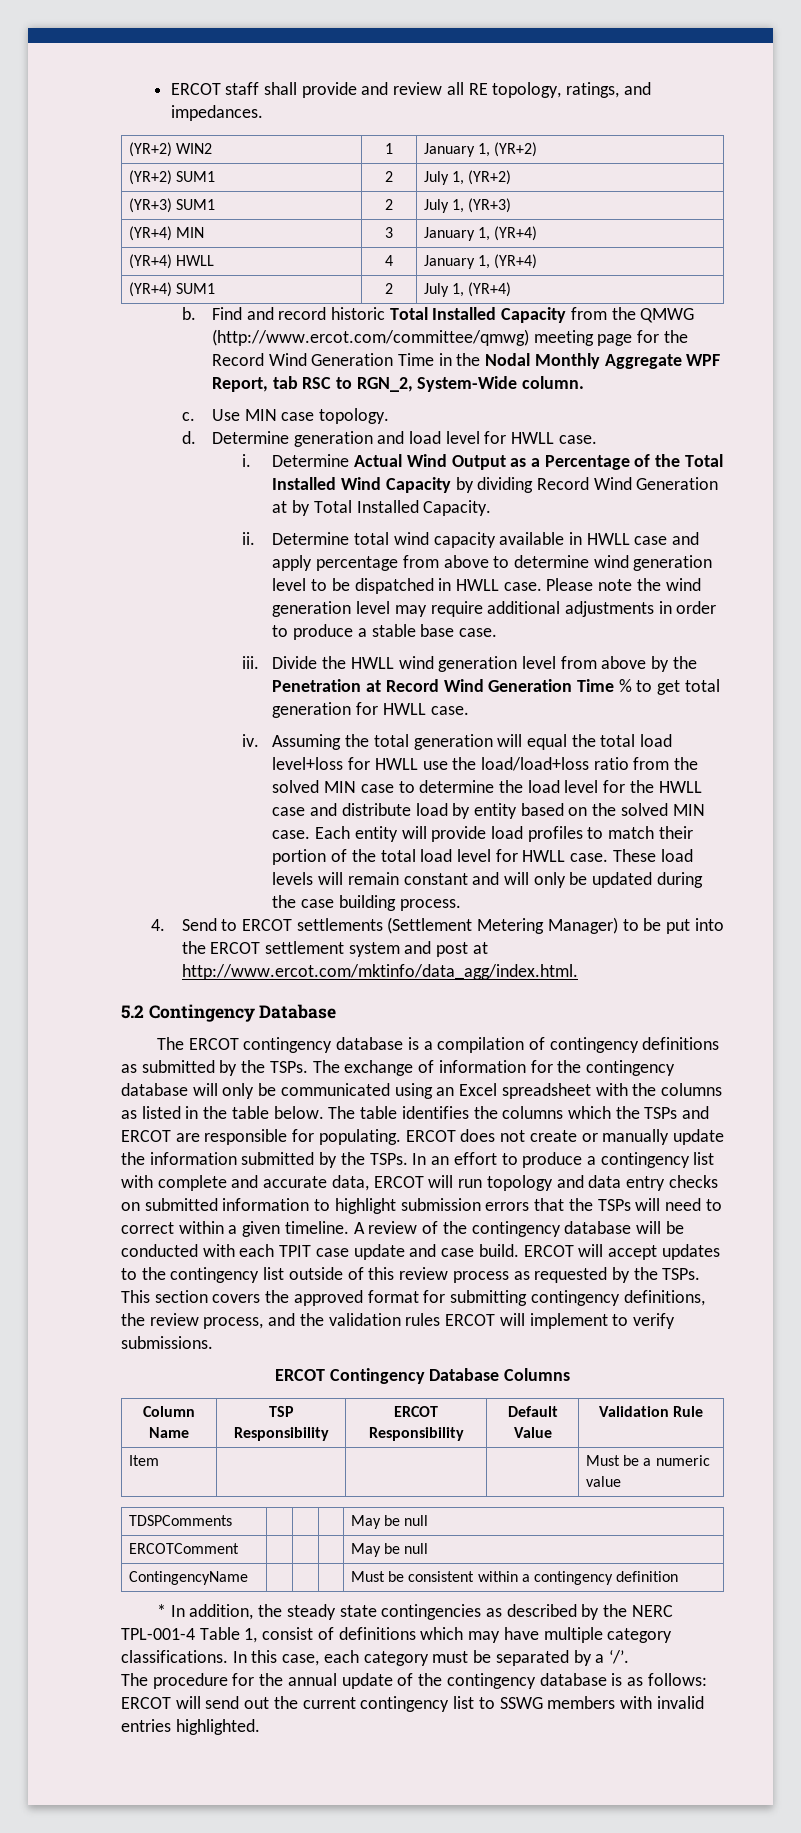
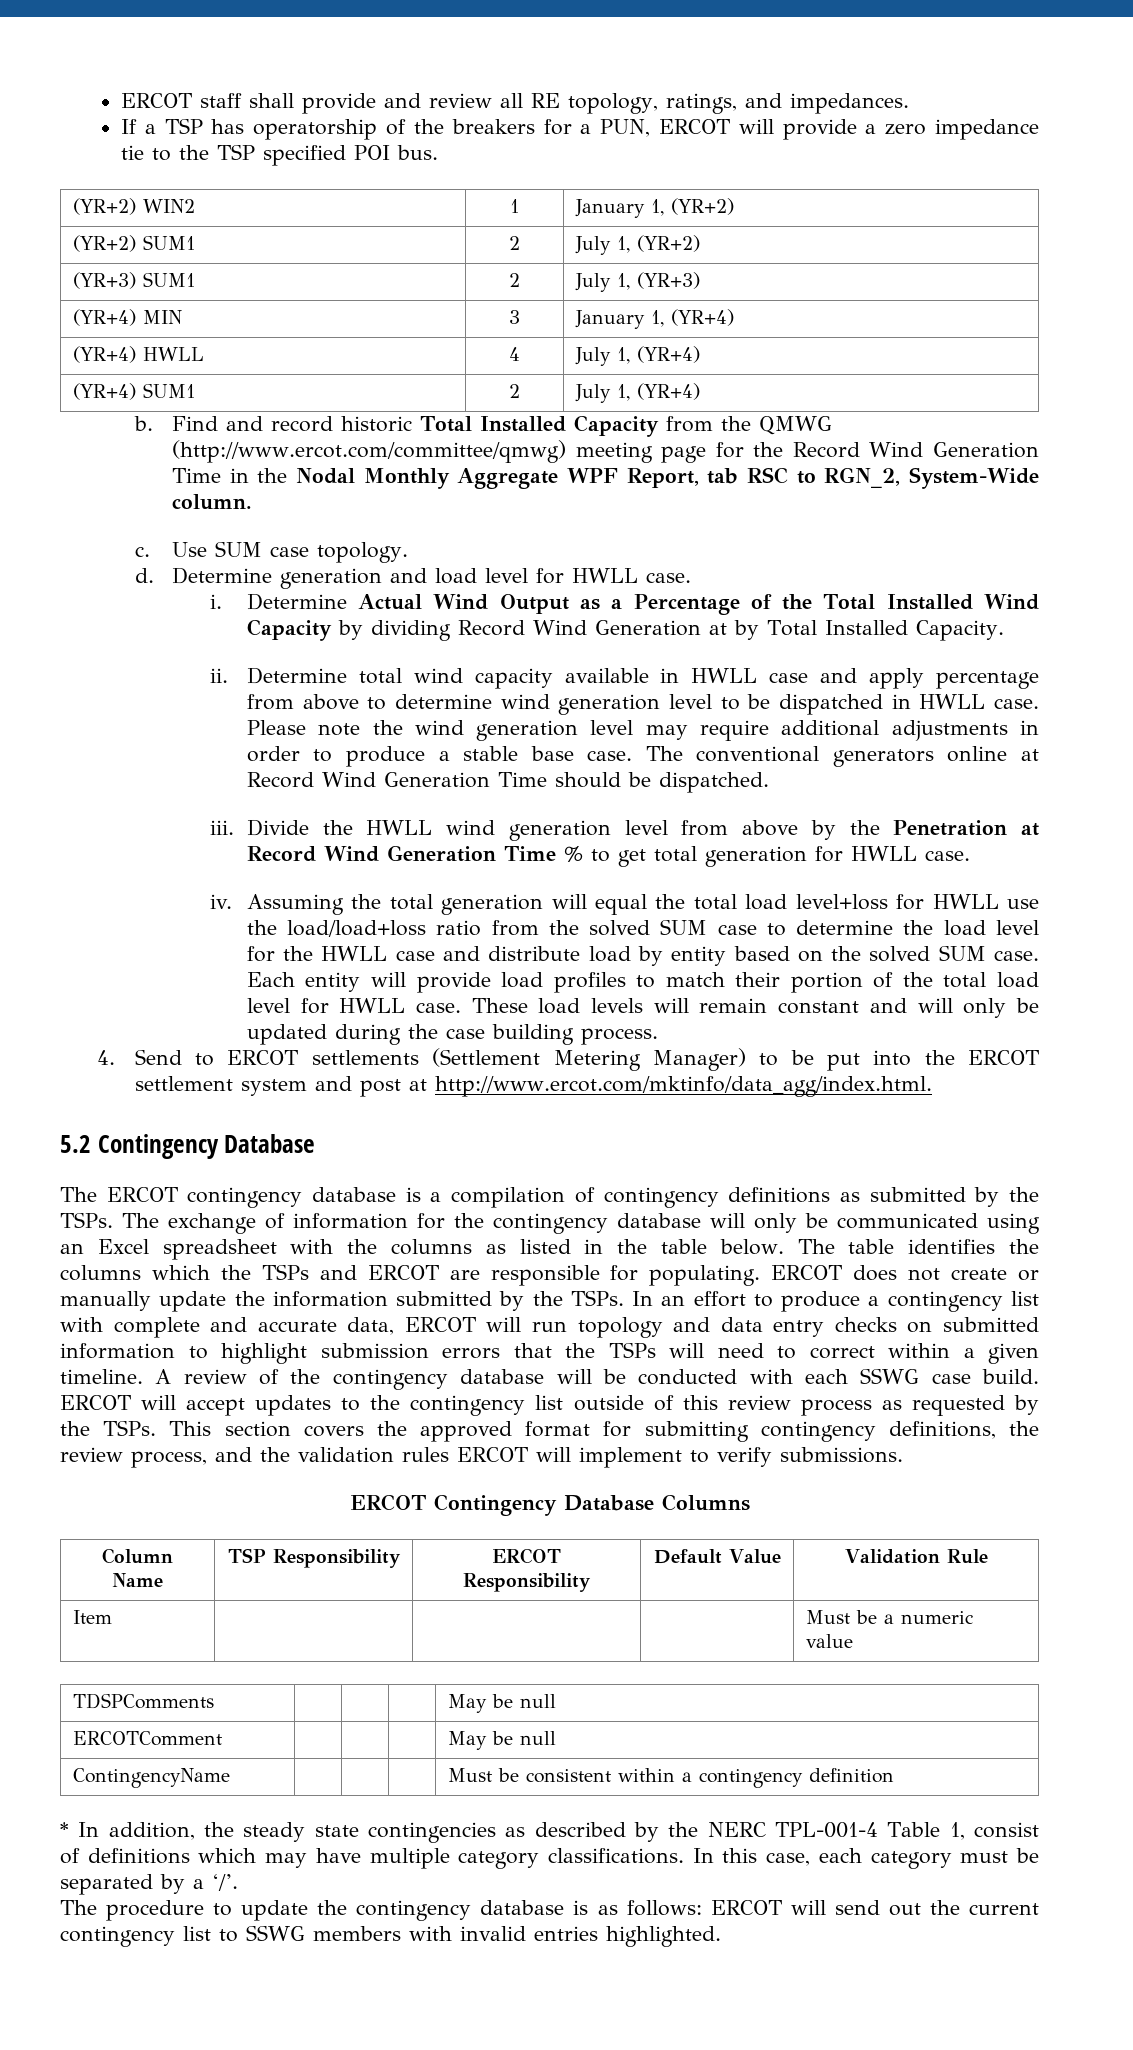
(263, 113) none -> [121,118,1040,140] [121,144,439,166] // If a TSP has operatorship of the breakers for a PUN, ERCOT will provide a zero impedance tie to the TSP specified POI bus.
[423,255,475,269] January -> [575,347,612,366] July
[244,409,277,421] MIN -> [215,541,263,557] SUM
(497, 632) none -> [645,746,1039,767] [246,772,769,793] The conventional generators online at Record Wind Generation Time should be dispatched.
[324,781,357,793] MIN -> [660,919,708,935] SUM
[672,804,705,816] MIN -> [938,945,986,961] SUM
[279,1244,437,1260] TPIT case update and -> [860,1368,920,1384] SSWG
[232,1673,414,1689] for the annual update of -> [213,1900,309,1921] to update

